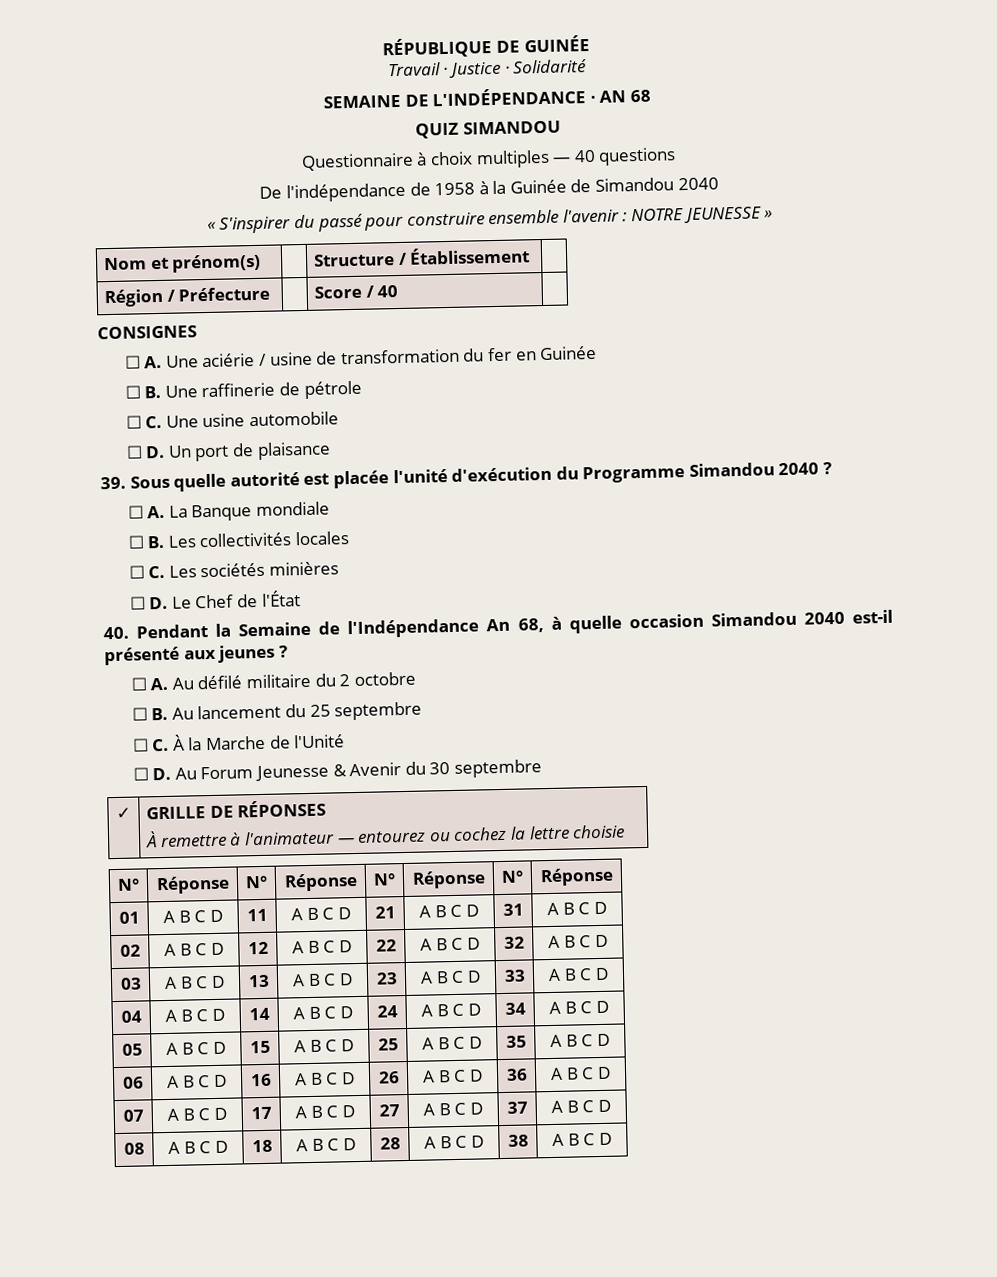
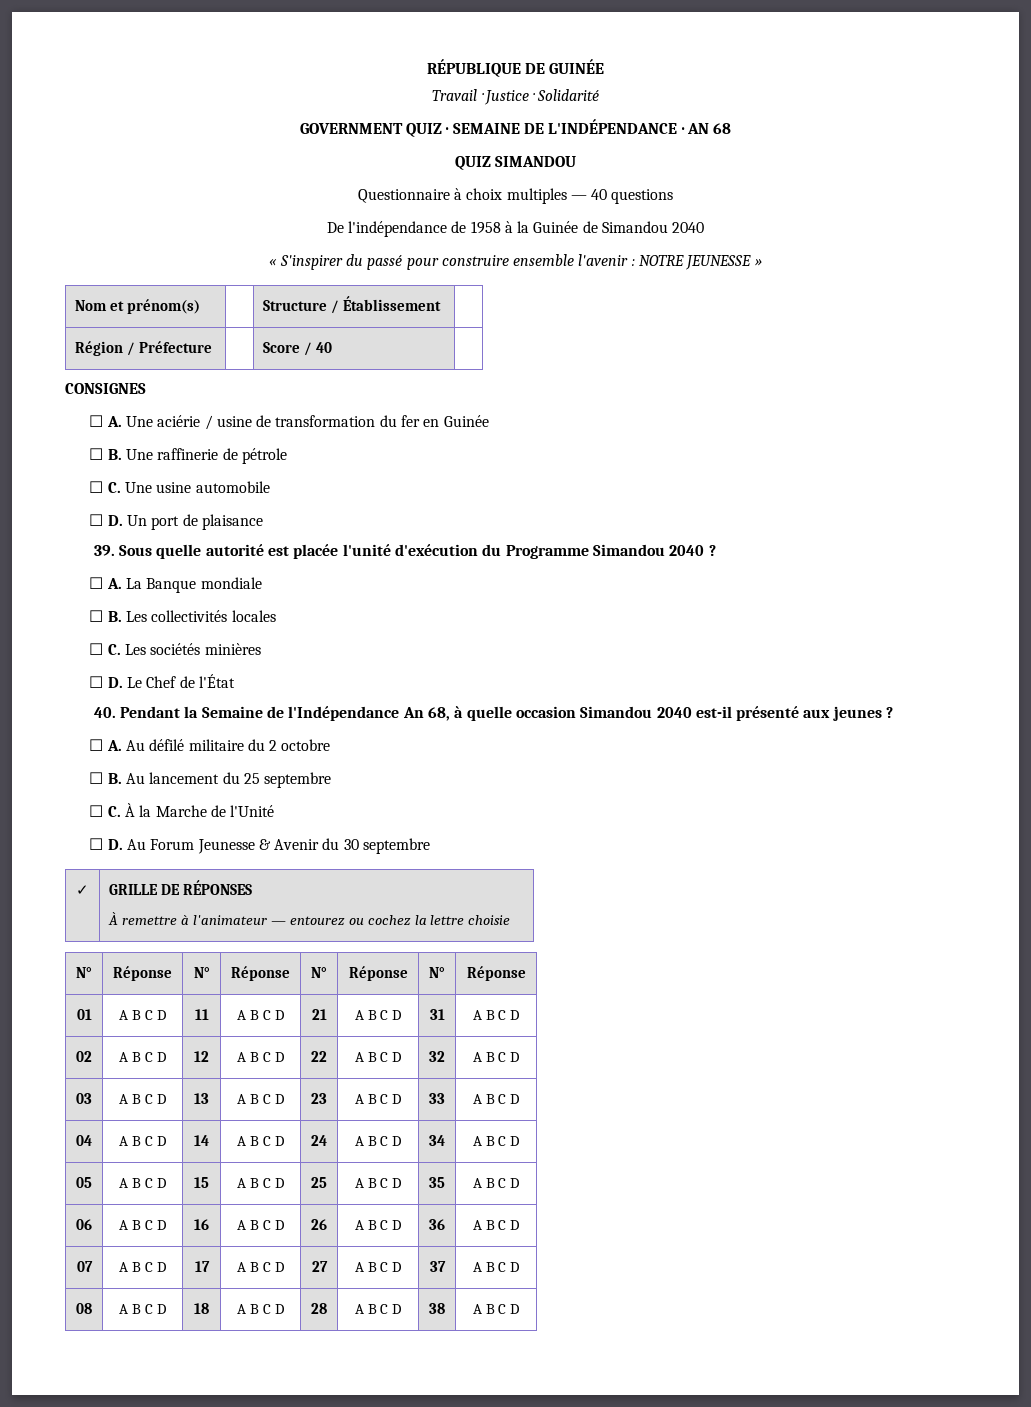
(588, 66) none -> [299,123,450,137] GOVERNMENT QUIZ ·

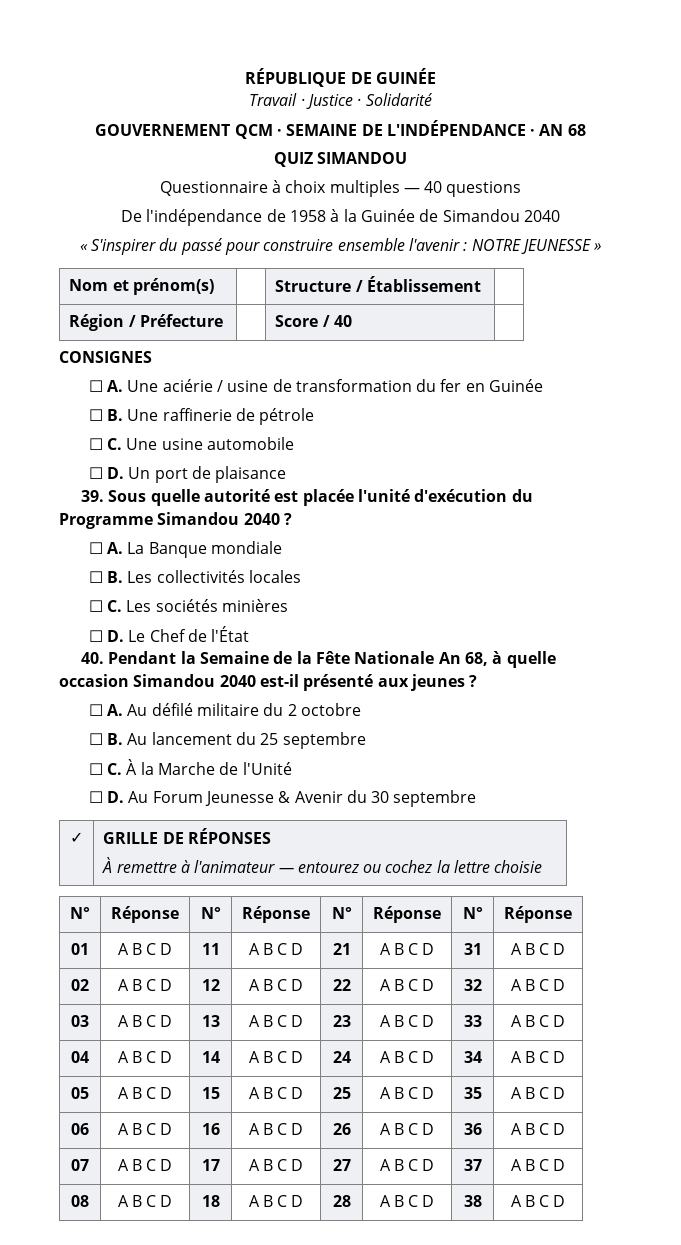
[299,123,443,137] GOVERNMENT QUIZ -> [95,124,273,139] GOUVERNEMENT QCM
[288,706,400,721] l'Indépendance -> [296,651,435,664] la Fête Nationale

